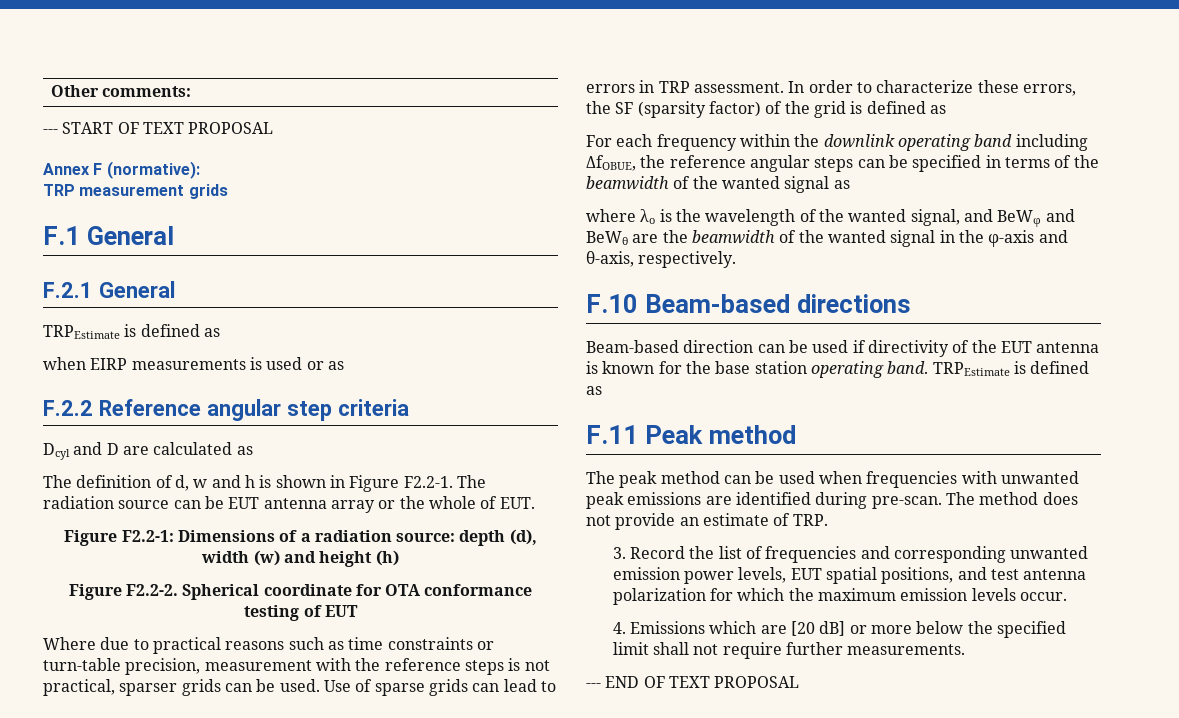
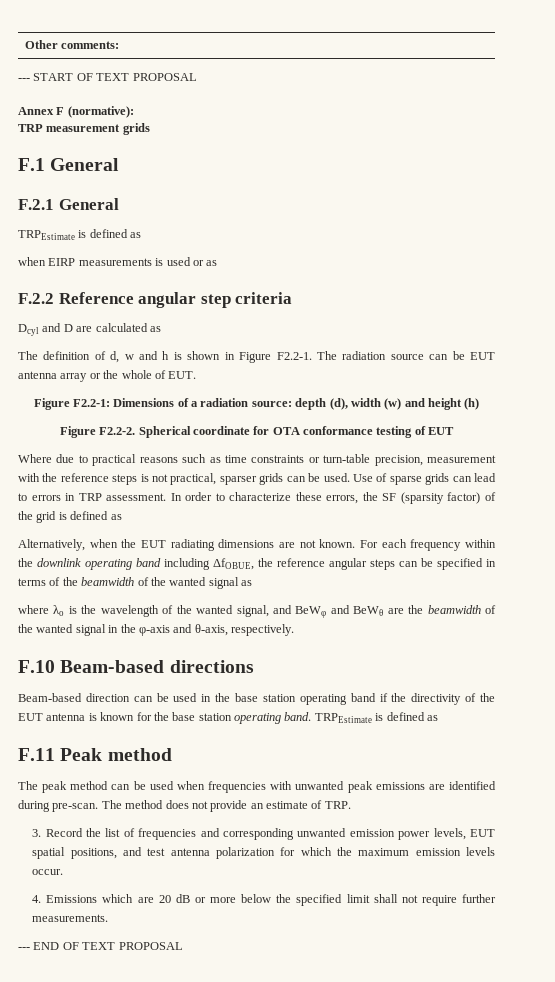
(946, 109) none -> [18,539,356,551] Alternatively, when the EUT radiating dimensions are not known.
[852,340,866,353] if -> [201,693,407,705] in the base station operating band if the
[791,621,846,636] [20 dB] -> [158,894,190,903] 20 dB

